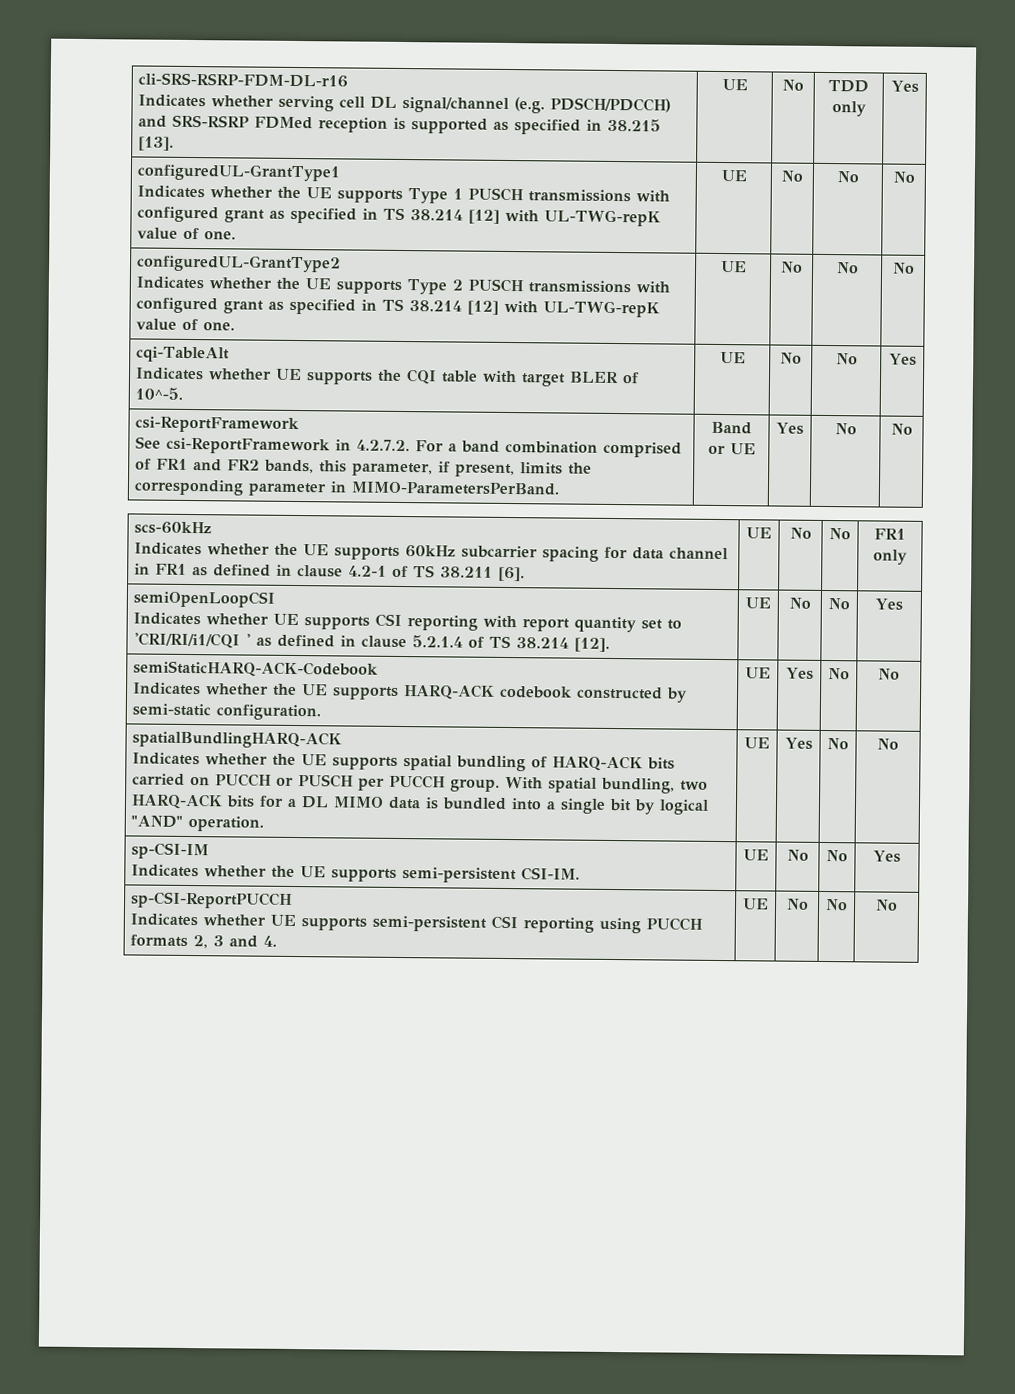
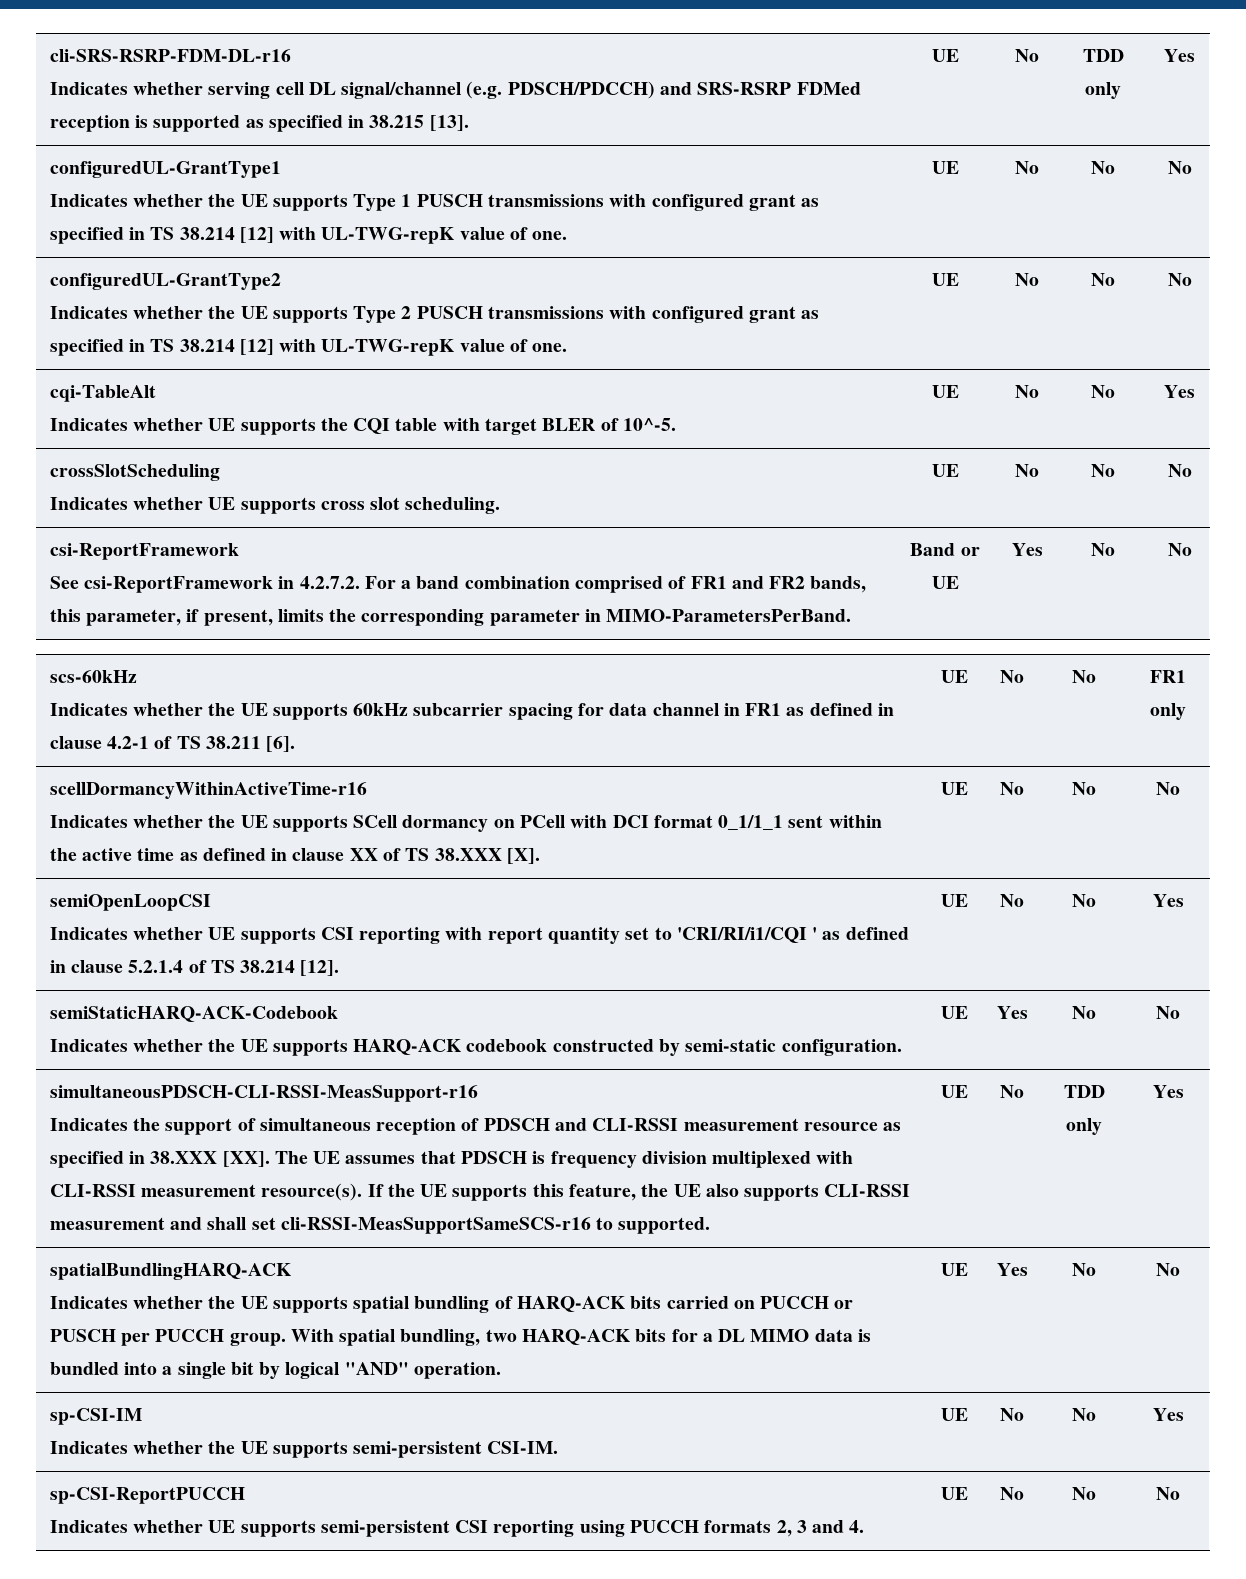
(917, 359) none -> [49,464,220,481] [49,497,501,514] [931,464,959,477] [1015,464,1039,477] [1091,464,1115,477] [1167,464,1192,477] // crossSlotScheduling // Indicates whether UE supports cross slot scheduling. | UE | No | No | No
(908, 557) none -> [49,782,367,799] [49,815,882,832] [49,848,540,864] [941,782,968,795] [1000,782,1024,795] [1072,782,1096,795] [1156,782,1180,795] // scellDormancyWithinActiveTime-r16 // Indicates whether the UE supports SCell dormancy on PCell with DCI format 0_1/1_1 sent within the active time as defined in clause XX of TS 38.XXX [X]. | UE | No | No | No
(900, 674) none -> [49,1085,478,1102] [49,1118,902,1135] [49,1151,854,1168] [49,1183,911,1201] [49,1217,711,1234] [941,1085,968,1098] [1000,1085,1024,1098] [1063,1085,1105,1098] [1066,1118,1102,1135] [1152,1085,1184,1098] // simultaneousPDSCH-CLI-RSSI-MeasSupport-r16 // Indicates the support of simultaneous reception of PDSCH and CLI-RSSI measurement resource as specified in 38.XXX [XX]. The UE assumes that PDSCH is frequency division multiplexed with CLI-RSSI measurement resource(s). If the UE supports this feature, the UE also supports CLI-RSSI measurement and shall set cli-RSSI-MeasSupportSameSCS-r16 to supported. | UE | No | TDD only | Yes

